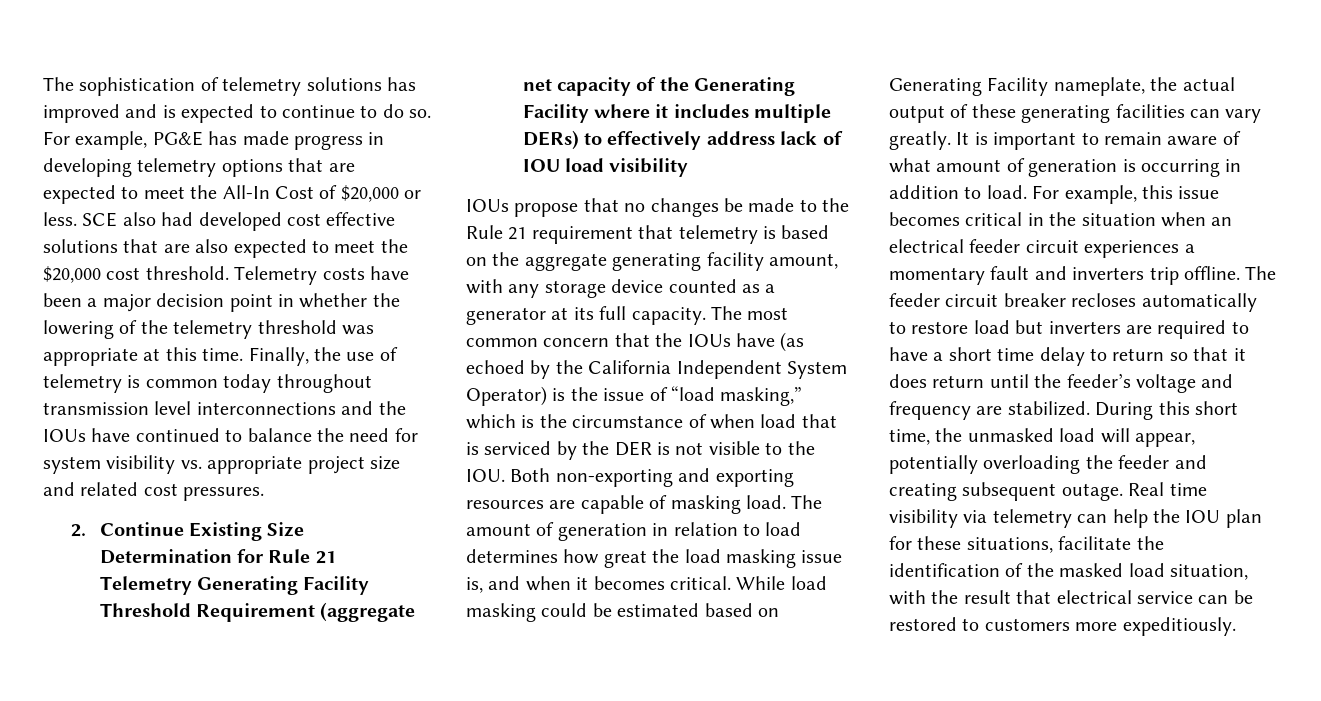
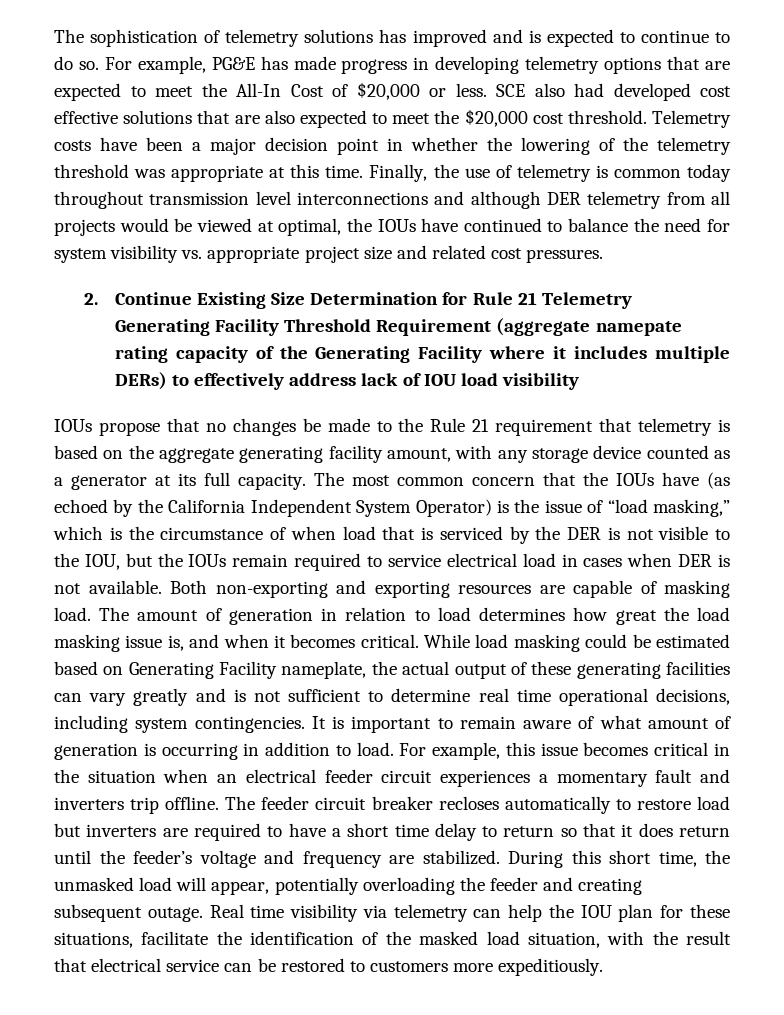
(374, 408) none -> [470,191,731,209] [54,218,342,236] although DER telemetry from all projects would be viewed at optimal,
[522,79,552,91] net -> [595,321,682,336] [114,346,168,363] namepate rating
[466,469,505,482] IOU. -> [84,553,730,571] [54,580,162,594] IOU, but the IOUs remain required to service electrical load in cases when DER is not available.
[889,131,951,150] greatly. -> [133,688,731,706] [54,715,305,733] greatly and is not sufficient to determine real time operational decisions, including system contingencies.

